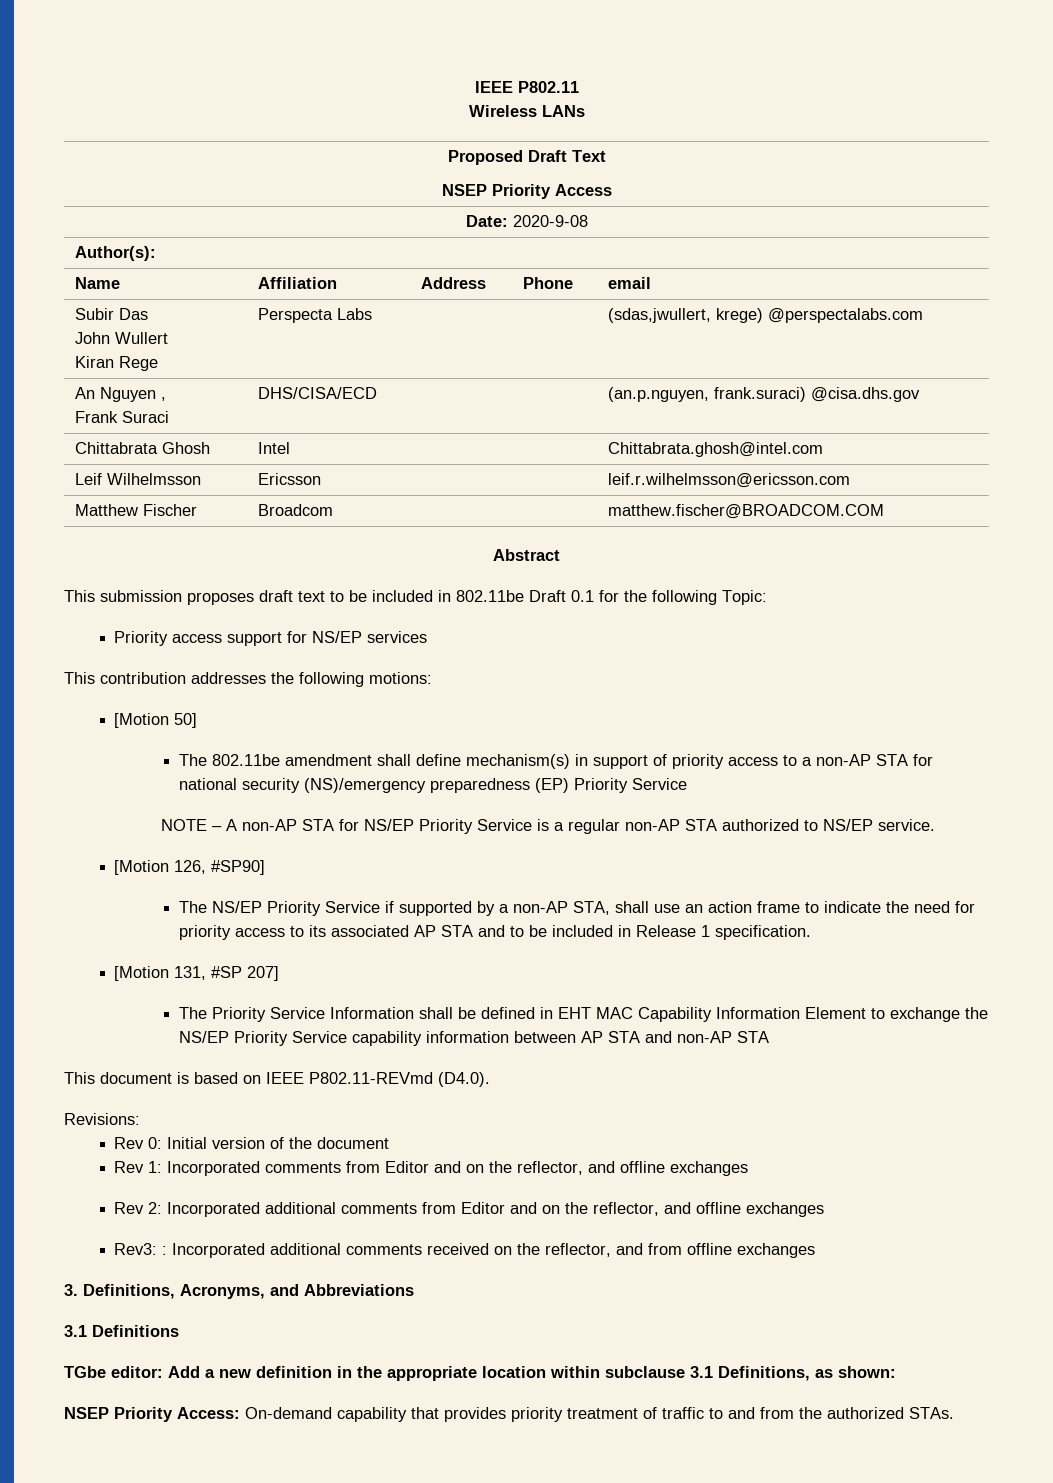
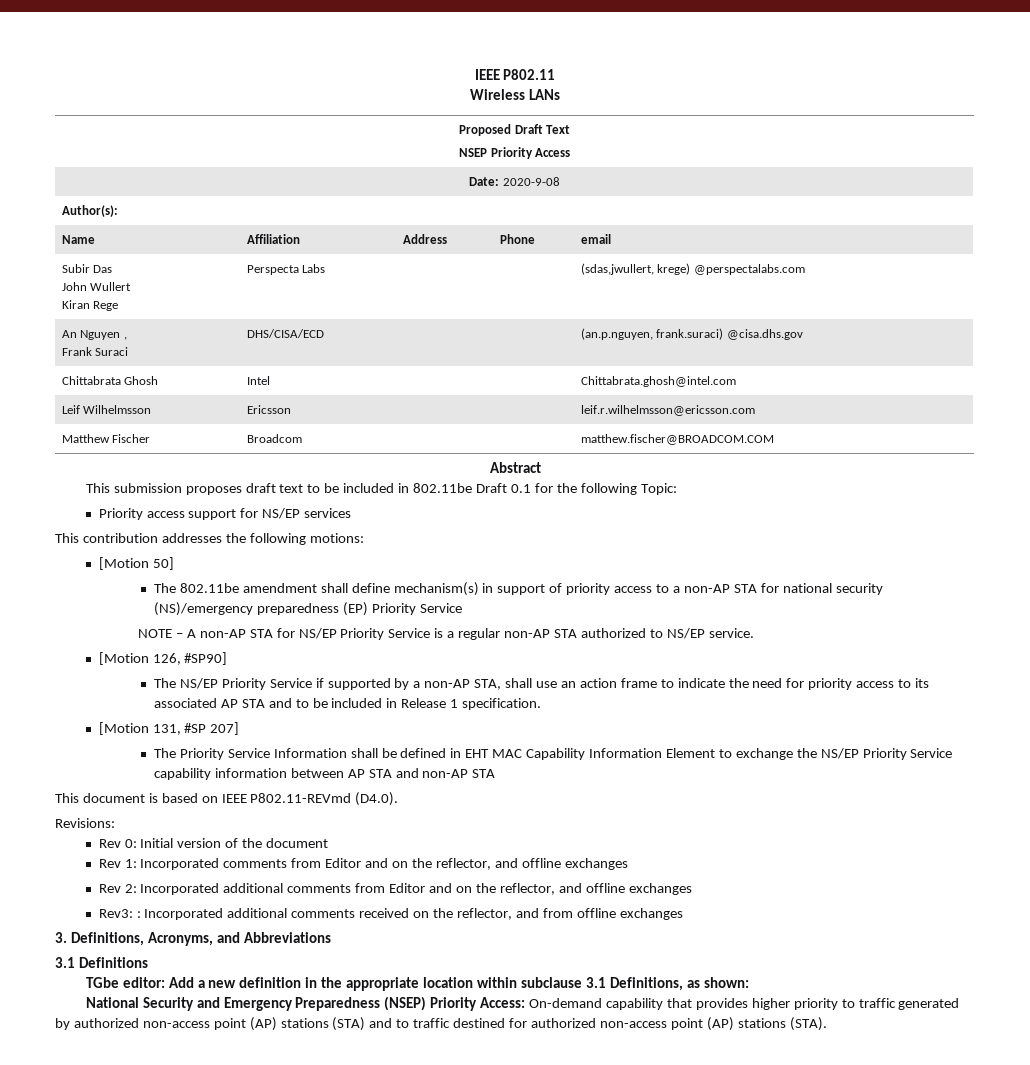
[64,1407,109,1419] NSEP -> [85,996,427,1011] National Security and Emergency Preparedness (NSEP)
[511,1407,954,1422] priority treatment of traffic to and from the authorized STAs. -> [751,998,960,1010] [55,1017,827,1031] higher priority to traffic generated by authorized non-access point (AP) stations (STA) and to traffic destined for authorized non-access point (AP) stations (STA).

